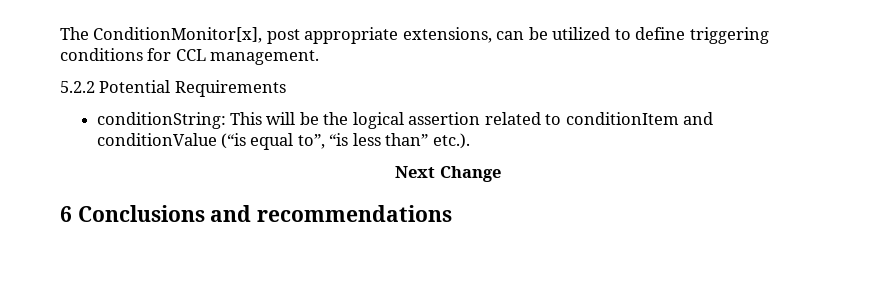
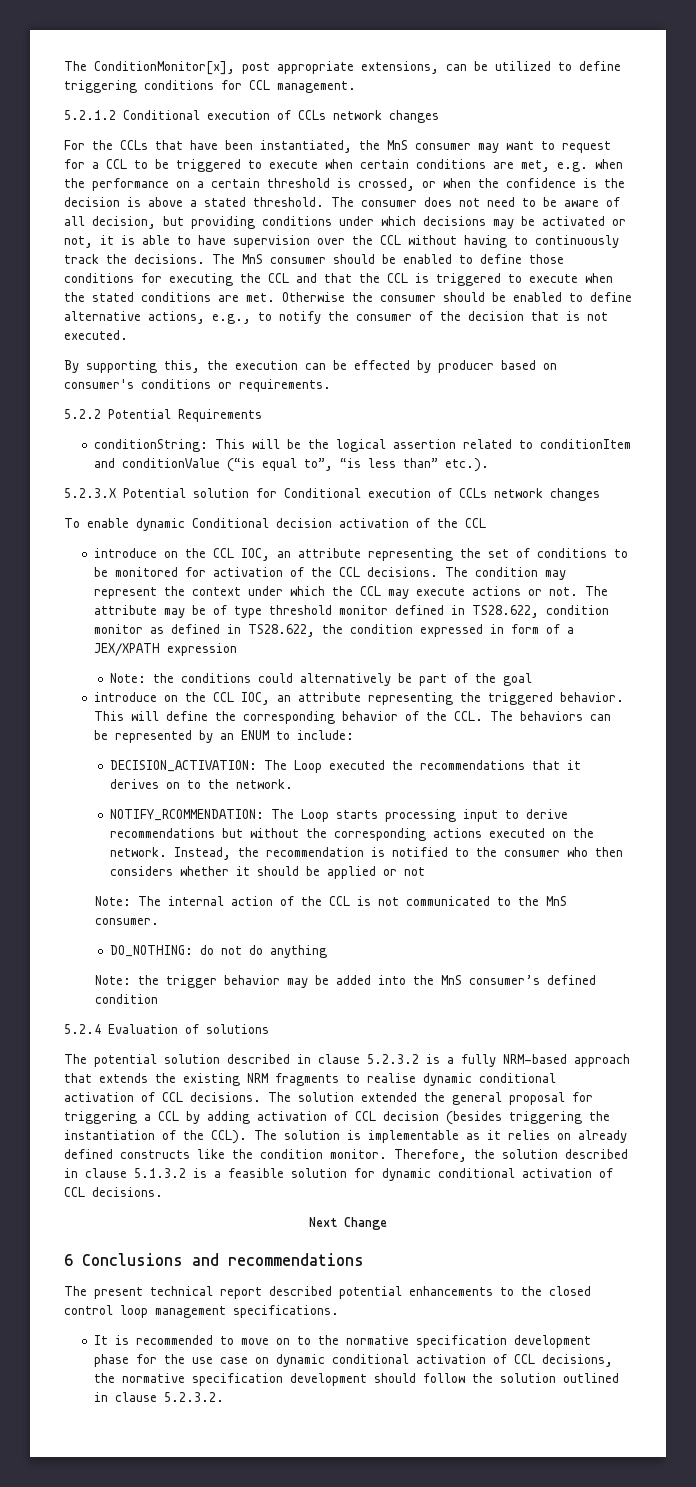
(320, 57) none -> [64,110,439,123] [64,140,611,153] [64,159,623,172] [64,178,625,191] [64,197,620,207] [64,216,626,229] [64,235,619,248] [64,254,564,264] [64,273,613,286] [64,292,632,302] [64,311,608,324] [64,330,128,340] [64,360,557,373] [64,379,331,392] // 5.2.1.2 Conditional execution of CCLs network changes // For the CCLs that have been instantiated, the MnS consumer may want to request for a CCL to be triggered to execute when certain conditions are met, e.g. when the performance on a certain threshold is crossed, or when the confidence is the decision is above a stated threshold. The consumer does not need to be aware of all decision, but providing conditions under which decisions may be activated or not, it is able to have supervision over the CCL without having to continuously track the decisions. The MnS consumer should be enabled to define those conditions for executing the CCL and that the CCL is triggered to execute when the stated conditions are met. Otherwise the consumer should be enabled to define alternative actions, e.g., to notify the consumer of the decision that is not executed. // By supporting this, the execution can be effected by producer based on consumer's conditions or requirements.
(470, 141) none -> [64,488,600,501] [64,518,486,531] [94,548,629,561] [94,567,567,580] [94,586,609,599] [94,605,610,618] [94,624,575,637] [94,643,238,656] [109,673,532,686] [94,692,625,705] [94,711,612,724] [94,730,355,743] [109,760,581,773] [109,779,293,789] [109,809,568,822] [109,828,594,841] [109,847,623,860] [109,866,425,879] [95,896,568,906] [95,918,160,925] [109,945,327,958] [95,975,597,988] [95,994,159,1004] [64,1024,269,1034] [64,1054,630,1067] [64,1073,556,1086] [64,1092,593,1105] [64,1111,610,1125] [64,1130,627,1144] [64,1149,628,1162] [64,1168,613,1181] [64,1187,163,1197] // 5.2.3.X Potential solution for Conditional execution of CCLs network changes // To enable dynamic Conditional decision activation of the CCL // introduce on the CCL IOC, an attribute representing the set of conditions to be monitored for activation of the CCL decisions. The condition may represent the context under which the CCL may execute actions or not. The attribute may be of type threshold monitor defined in TS28.622, condition monitor as defined in TS28.622, the condition expressed in form of a JEX/XPATH expression // Note: the conditions could alternatively be part of the goal // introduce on the CCL IOC, an attribute representing the triggered behavior. This will define the corresponding behavior of the CCL. The behaviors can be represented by an ENUM to include: // DECISION_ACTIVATION: The Loop executed the recommendations that it derives on to the network. // NOTIFY_RCOMMENDATION: The Loop starts processing input to derive recommendations but without the corresponding actions executed on the network. Instead, the recommendation is notified to the consumer who then considers whether it should be applied or not // Note: The internal action of the CCL is not communicated to the MnS consumer. // DO_NOTHING: do not do anything // Note: the trigger behavior may be added into the MnS consumer’s defined condition // 5.2.4 Evaluation of solutions // The potential solution described in clause 5.2.3.2 is a fully NRM-based approach that extends the existing NRM fragments to realise dynamic conditional activation of CCL decisions. The solution extended the general proposal for triggering a CCL by adding activation of CCL decision (besides triggering the instantiation of the CCL). The solution is implementable as it relies on already defined constructs like the condition monitor. Therefore, the solution described in clause 5.1.3.2 is a feasible solution for dynamic conditional activation of CCL decisions.
(453, 213) none -> [64,1286,591,1299] [64,1305,339,1318] [94,1335,592,1348] [94,1354,614,1367] [94,1373,620,1386] [94,1392,225,1402] // The present technical report described potential enhancements to the closed control loop management specifications. // It is recommended to move on to the normative specification development phase for the use case on dynamic conditional activation of CCL decisions, the normative specification development should follow the solution outlined in clause 5.2.3.2.

